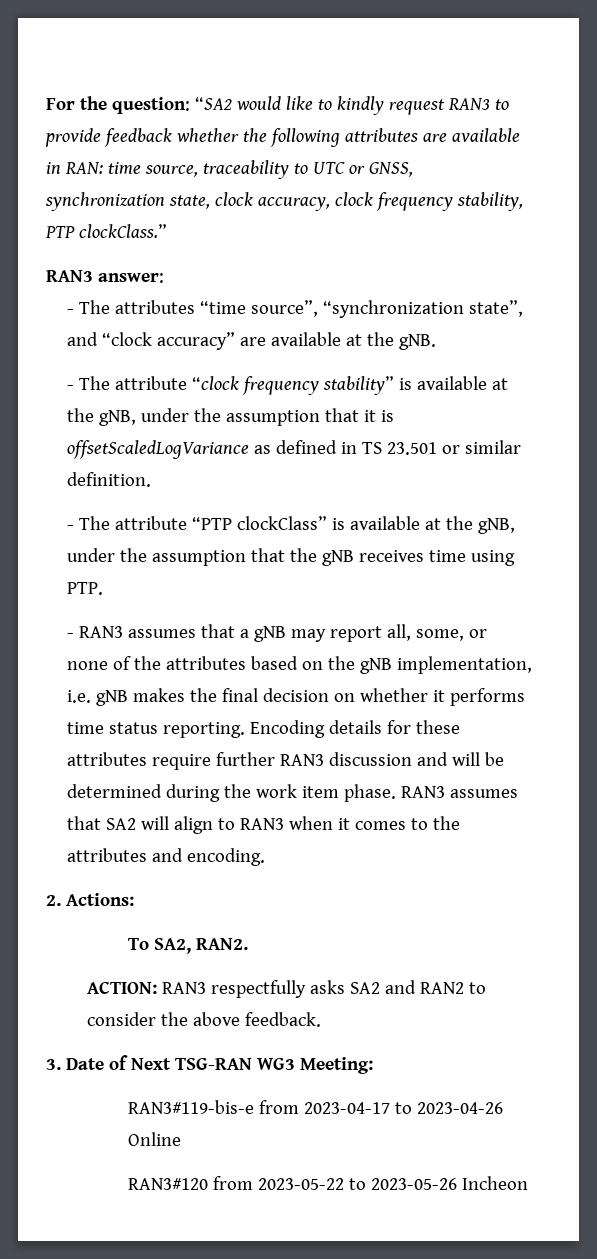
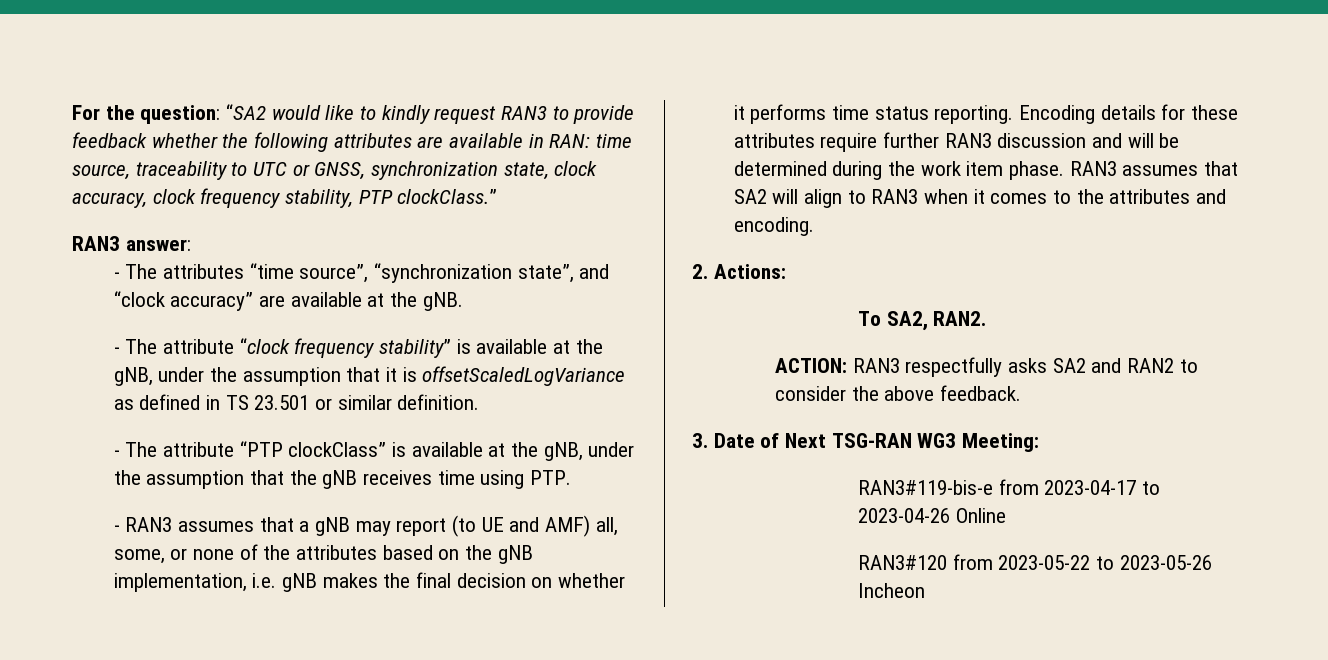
(382, 634) none -> [451,515,590,537] (to UE and AMF)

